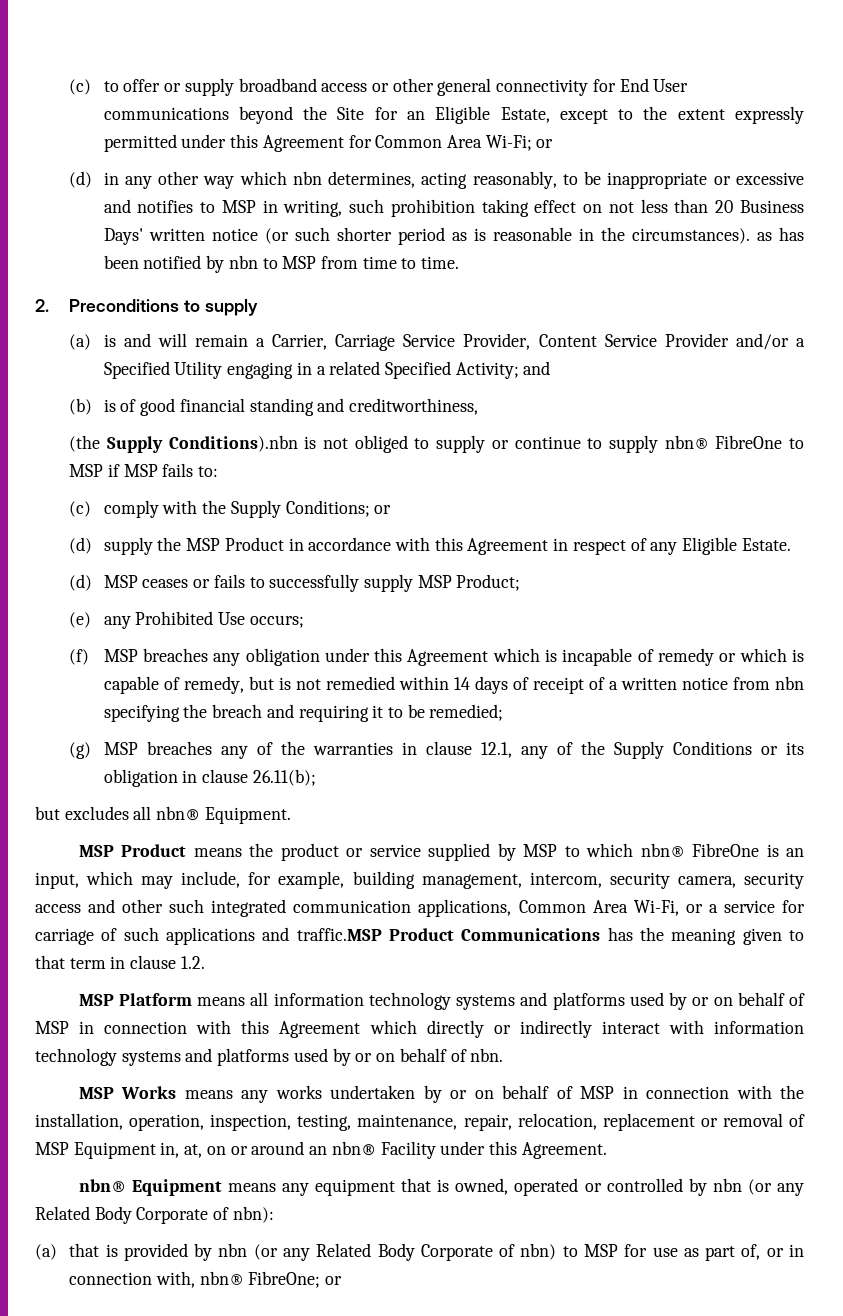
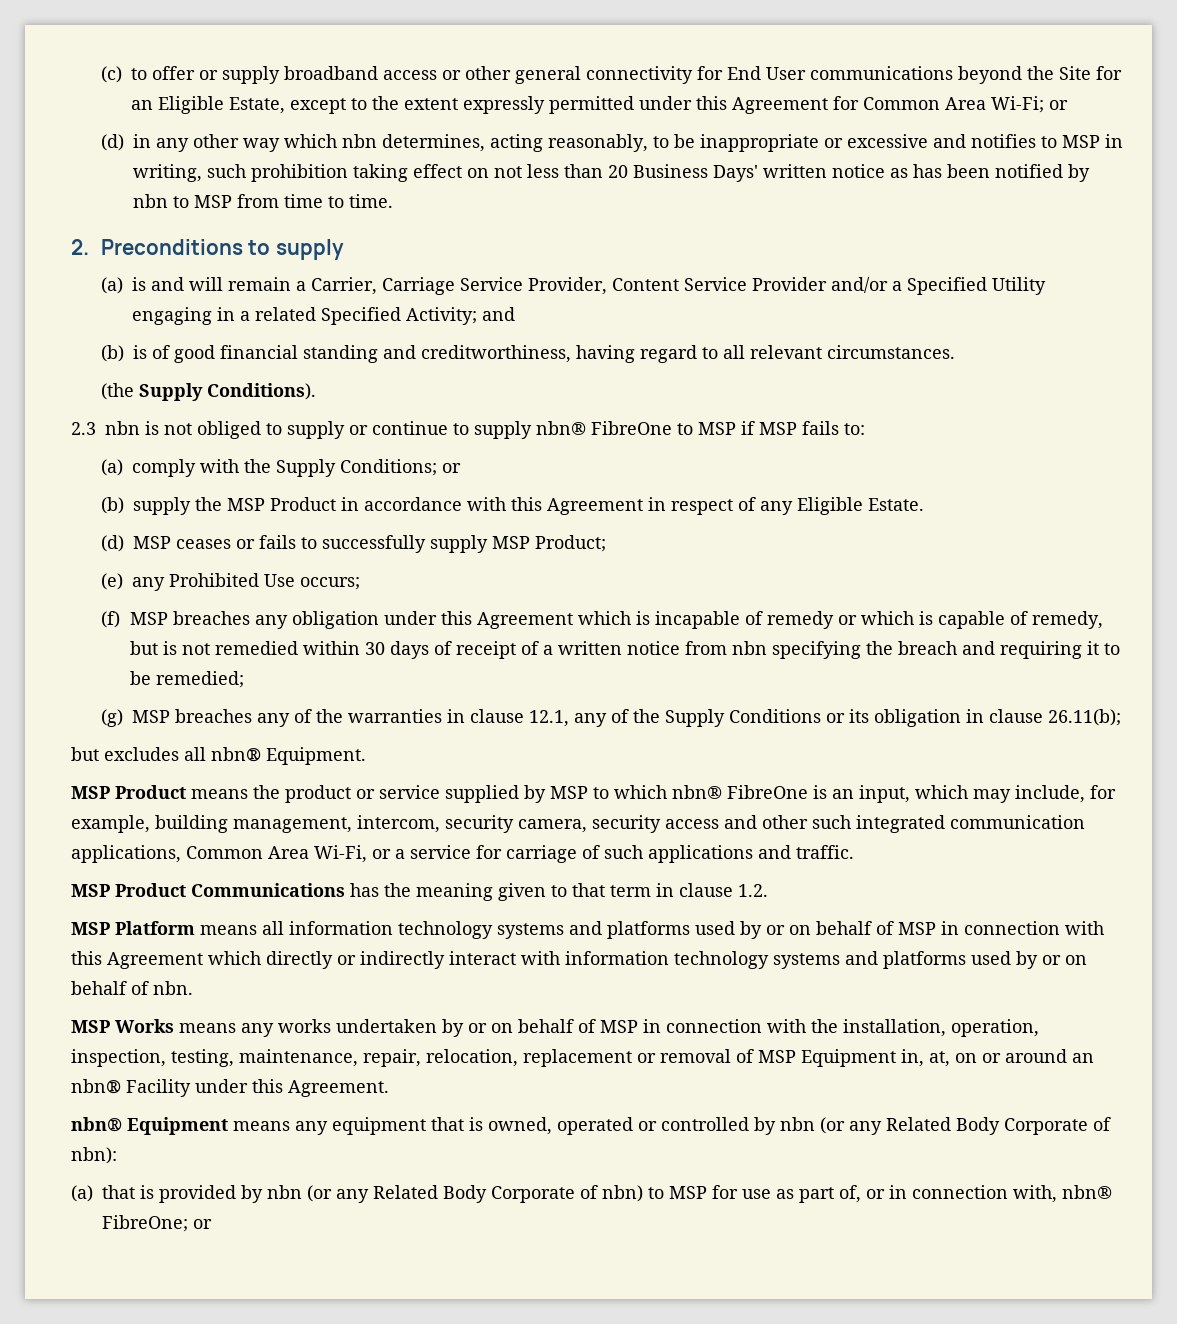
[264,227,750,245] (or such shorter period as is reasonable in the circumstances). -> (885, 171) none
(478, 406) none -> [575,345,955,363] having regard to all relevant circumstances.
[168,435,298,452] Conditions).nbn -> [206,383,316,400] [71,421,140,435] Conditions). // 2.3 nbn
[69,501,92,517] (c) -> [100,459,123,476] (a)
[69,537,93,554] (d) -> [100,497,124,514] (b)
[453,677,470,690] 14 -> [365,642,386,655] 30
[296,928,382,941] traffic.MSP -> [796,845,854,859] [71,884,110,897] traffic. // MSP

